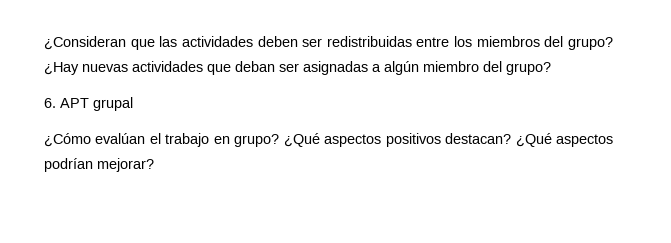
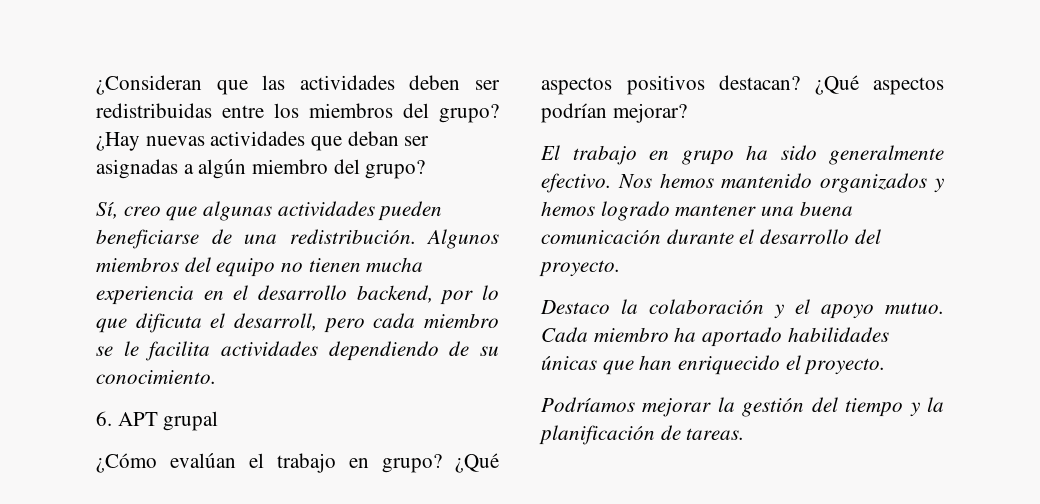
(551, 68) none -> [96,201,443,221] [96,229,499,249] [96,257,424,277] [96,285,500,305] [96,313,499,333] [96,341,499,361] [96,370,216,384] // Sí, creo que algunas actividades pueden beneficiarse de una redistribución. Algunos miembros del equipo no tienen mucha experiencia en el desarrollo backend, por lo que dificuta el desarroll, pero cada miembro se le facilita actividades dependiendo de su conocimiento.
(154, 165) none -> [540,145,944,165] [541,173,944,193] [541,201,853,221] [541,229,881,244] [539,260,620,277] [540,299,944,319] [541,327,889,347] [541,355,886,375] [541,397,944,417] [539,425,745,445] // El trabajo en grupo ha sido generalmente efectivo. Nos hemos mantenido organizados y hemos logrado mantener una buena comunicación durante el desarrollo del proyecto. // Destaco la colaboración y el apoyo mutuo. Cada miembro ha aportado habilidades únicas que han enriquecido el proyecto. // Podríamos mejorar la gestión del tiempo y la planificación de tareas.

